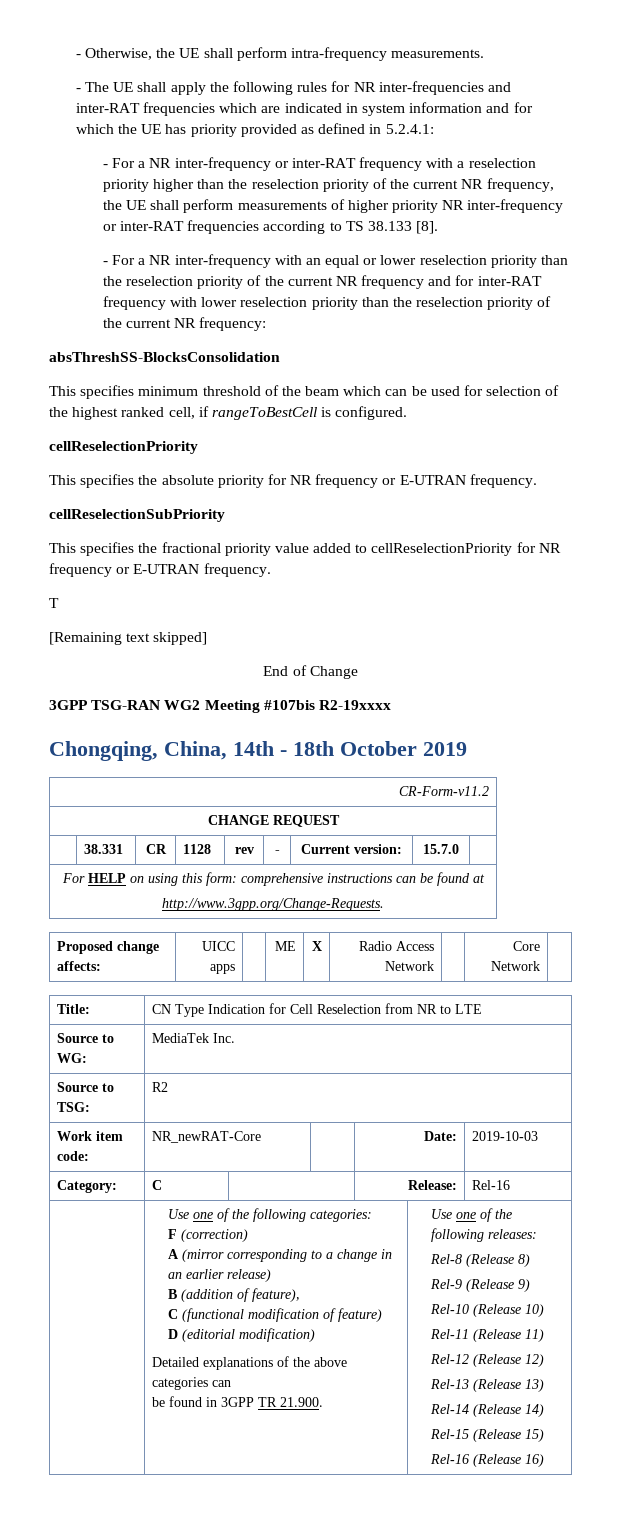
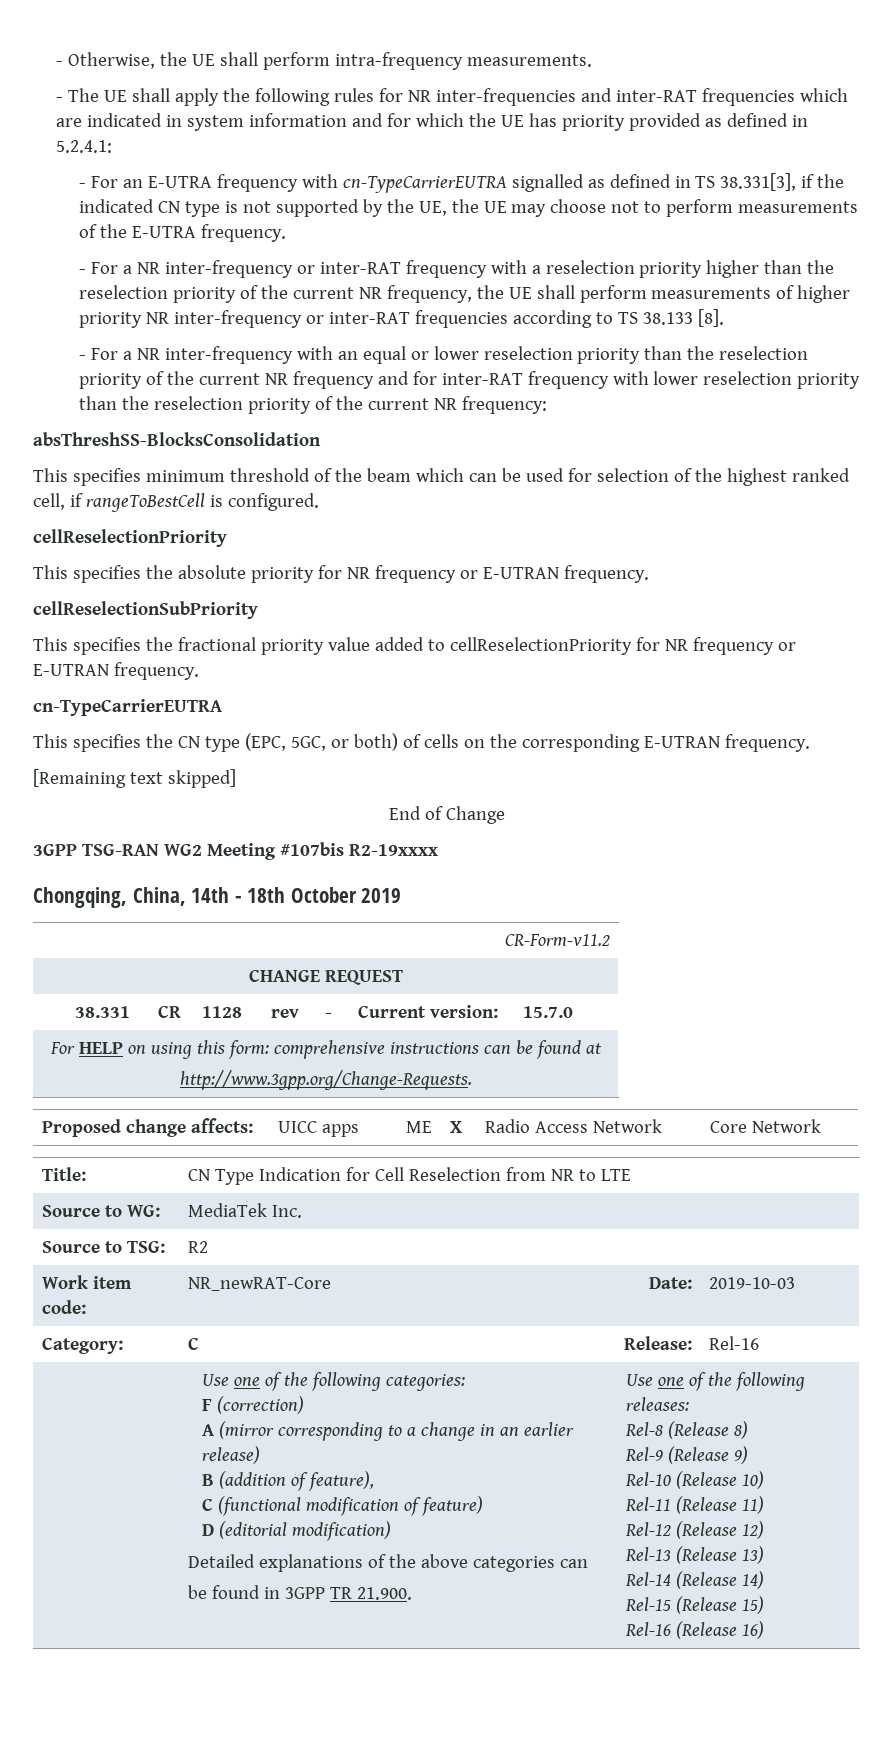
(434, 129) none -> [78,173,845,193] [78,199,859,217] [78,224,286,242] // - For an E-UTRA frequency with cn-TypeCarrierEUTRA signalled as defined in TS 38.331[3], if the indicated CN type is not supported by the UE, the UE may choose not to perform measurements of the E-UTRA frequency.
[49,598,59,608] T -> [33,699,222,716] [33,733,810,752] cn-TypeCarrierEUTRA // This specifies the CN type (EPC, 5GC, or both) of cells on the corresponding E-UTRAN frequency.

